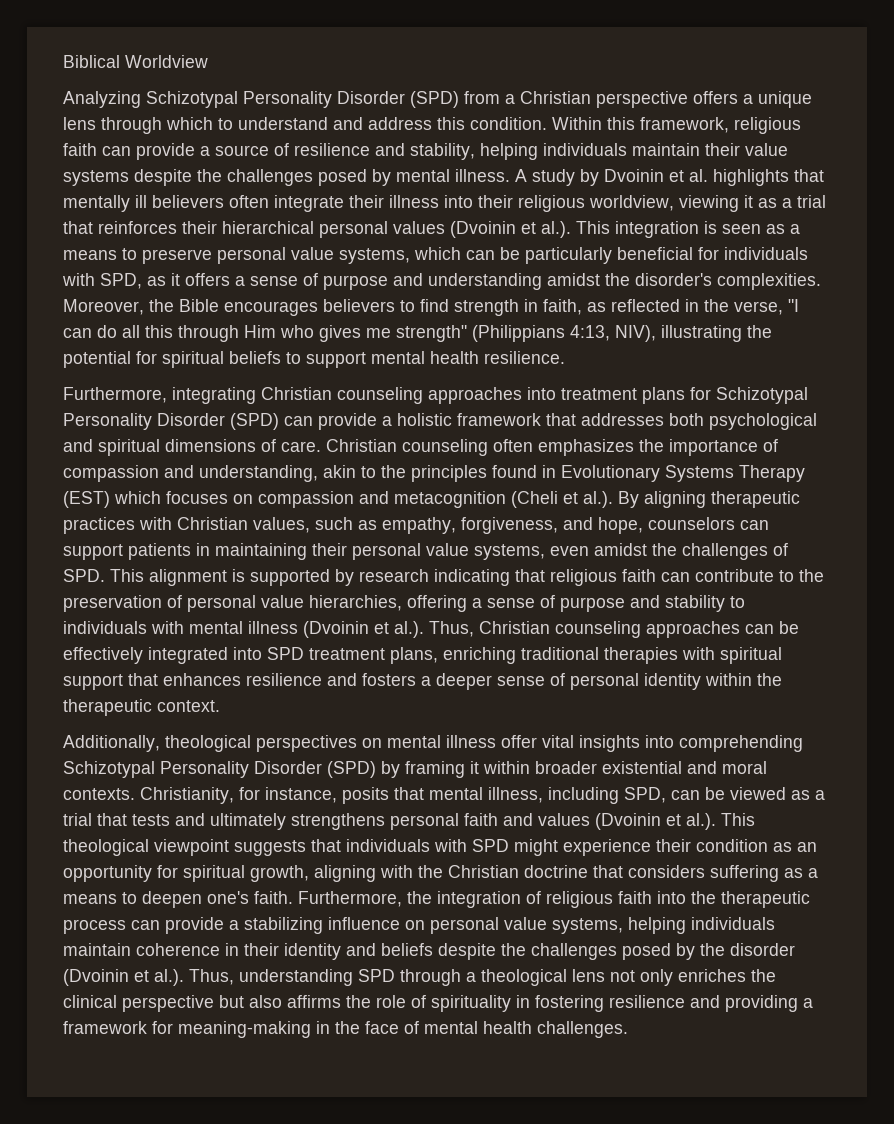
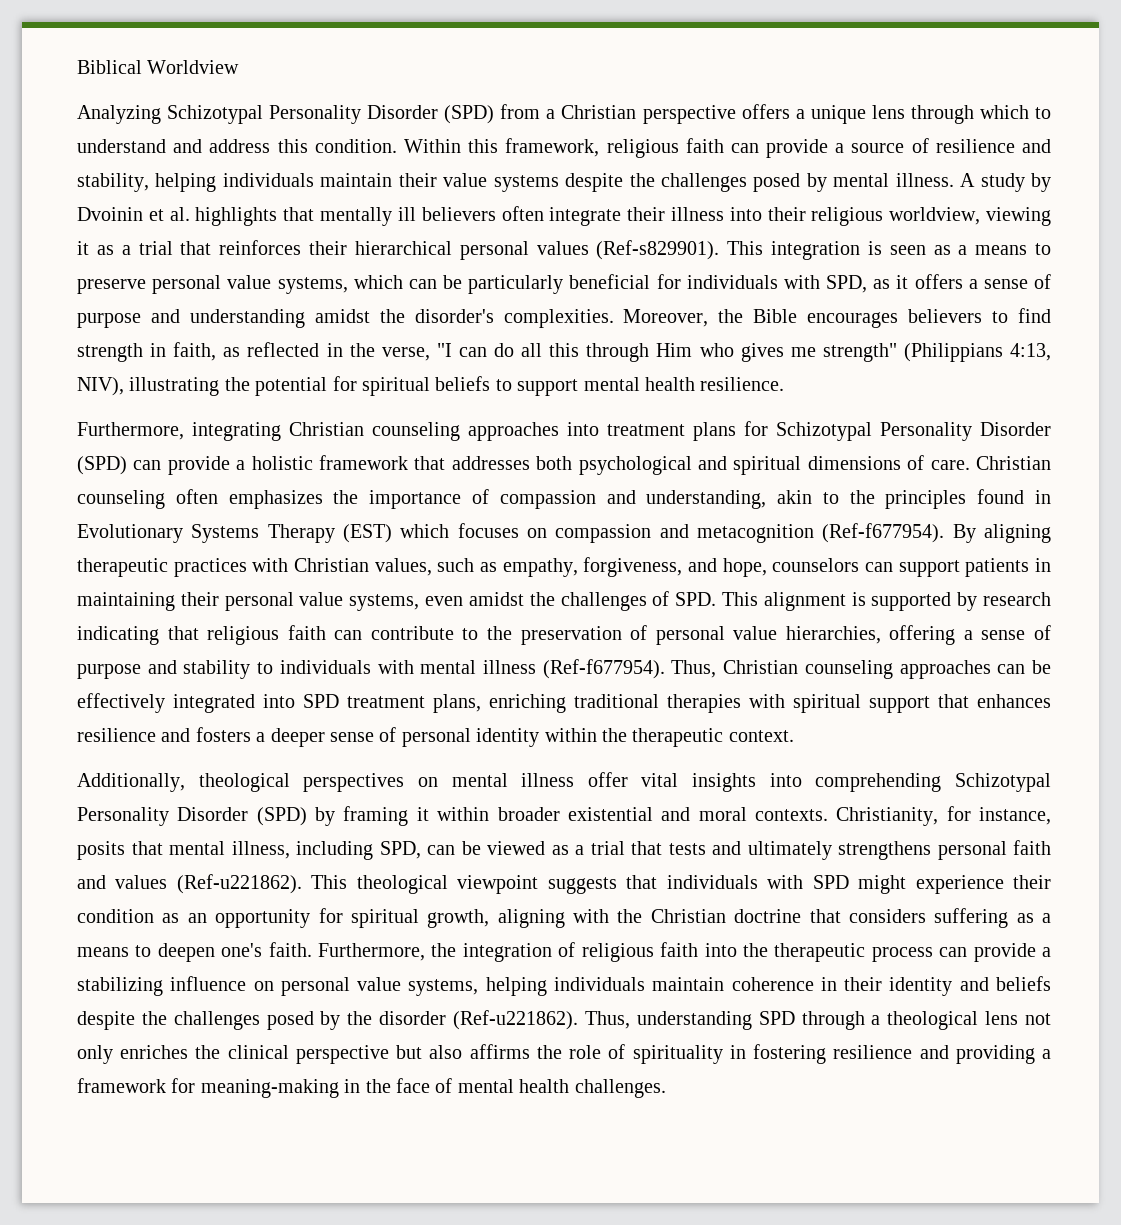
[450,221,571,238] (Dvoinin et al.). -> [596,240,720,260] (Ref-s829901).
[511,491,613,508] (Cheli et al.). -> [822,523,945,543] (Ref-f677954).
[303,621,424,638] (Dvoinin et al.). -> [542,659,665,679] (Ref-f677954).
[595,813,716,830] (Dvoinin et al.). -> [176,874,302,894] (Ref-u221862).
[63,969,184,986] (Dvoinin et al.). -> [453,1010,579,1030] (Ref-u221862).

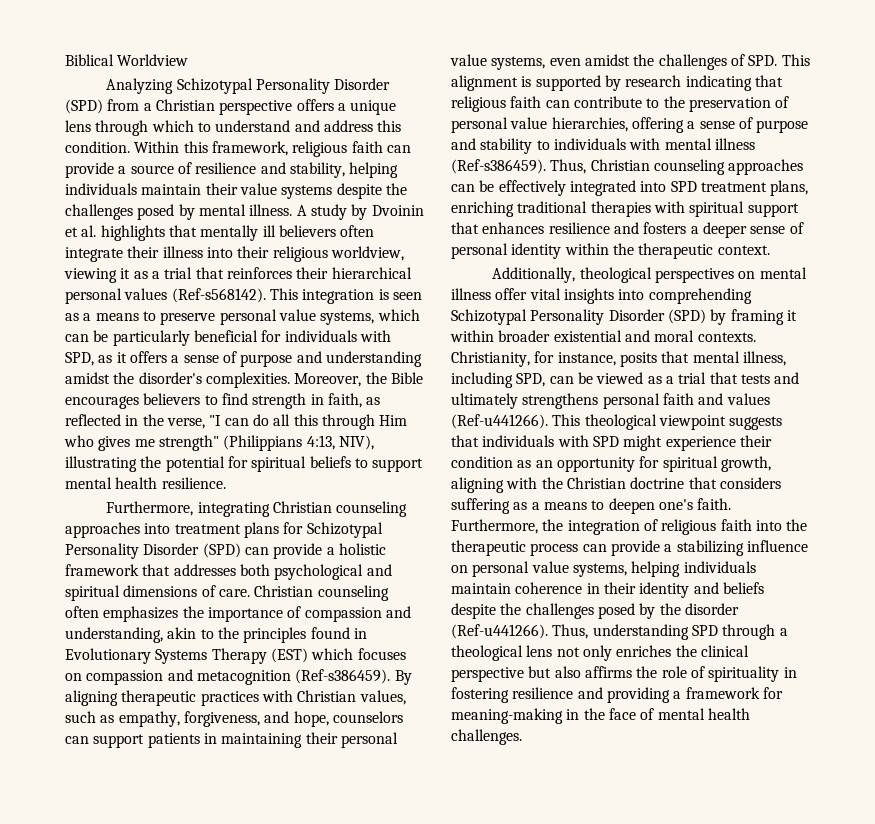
[596,240,720,260] (Ref-s829901). -> [171,288,266,303] (Ref-s568142).
[822,523,945,543] (Ref-f677954). -> [295,669,391,684] (Ref-s386459).
[542,659,665,679] (Ref-f677954). -> [451,159,546,174] (Ref-s386459).
[176,874,302,894] (Ref-u221862). -> [451,414,548,429] (Ref-u441266).
[453,1010,579,1030] (Ref-u221862). -> [451,624,548,639] (Ref-u441266).

